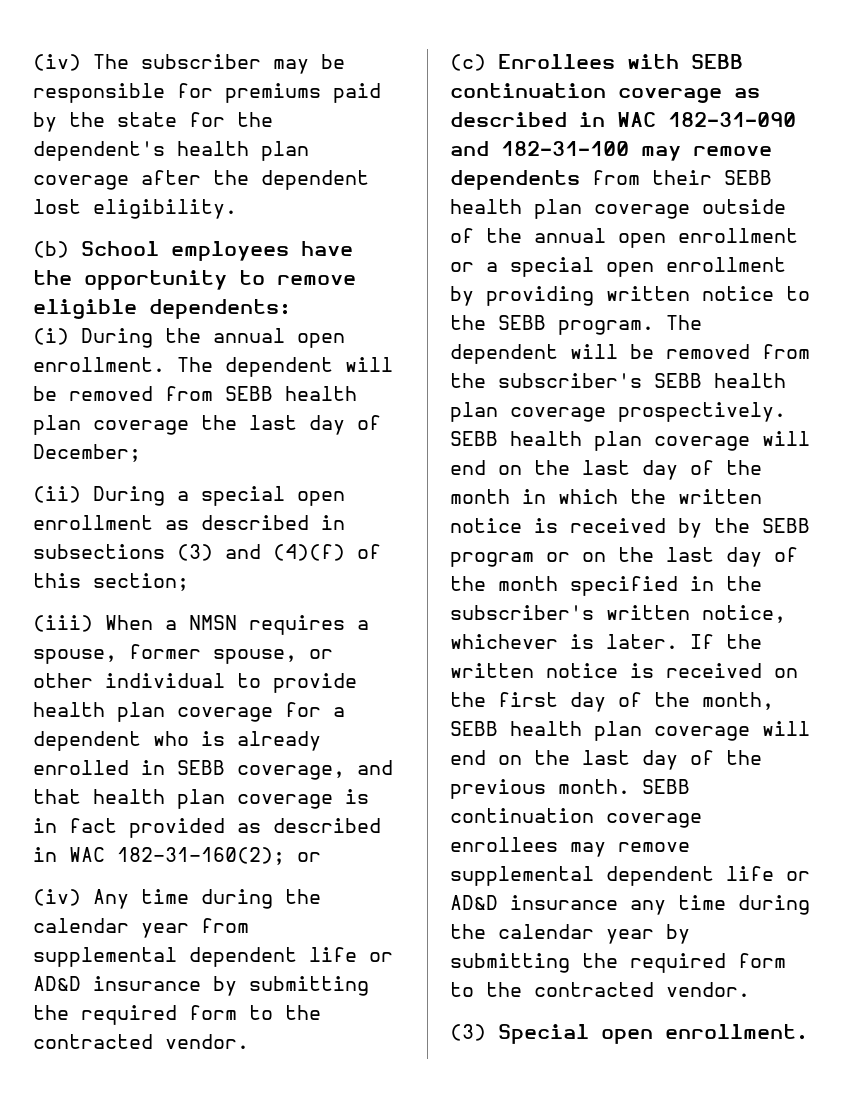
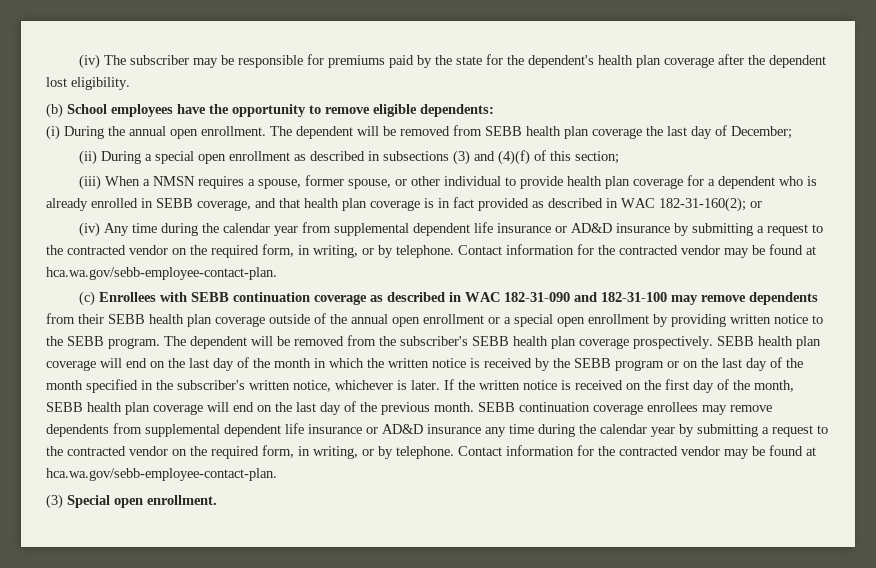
(357, 954) none -> [497,223,552,233] insurance
[33,1005,321,1025] [33,1034,249,1049] the required form to the contracted vendor. -> [757,224,824,236] [46,244,816,258] [46,267,277,280] a request to the contracted vendor on the required form, in writing, or by telephone. Contact information for the contracted vendor may be found at hca.wa.gov/sebb-employee-contact-plan.
[450,866,774,886] supplemental dependent life -> [46,423,362,437] dependents from supplemental dependent life insurance
[582,953,786,973] [450,982,750,997] the required form to the contracted vendor. -> [762,425,828,437] [46,445,816,459] [46,468,277,481] a request to the contracted vendor on the required form, in writing, or by telephone. Contact information for the contracted vendor may be found at hca.wa.gov/sebb-employee-contact-plan.

